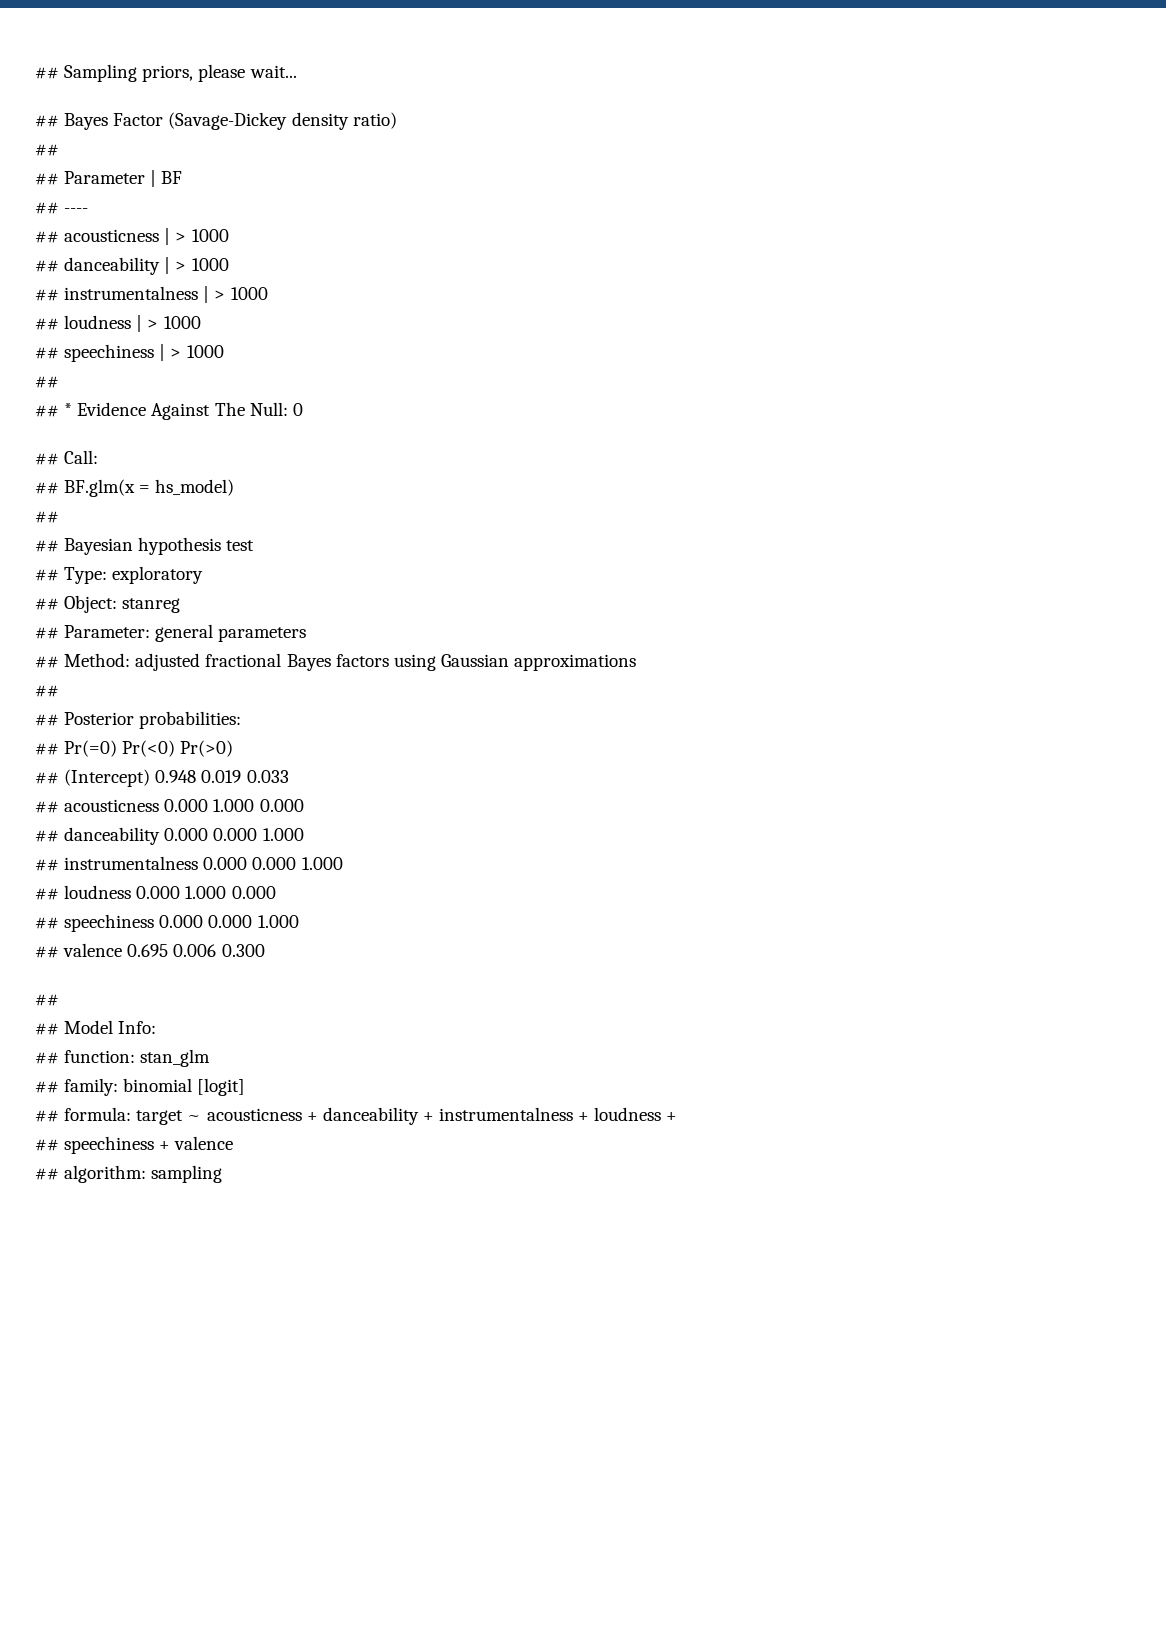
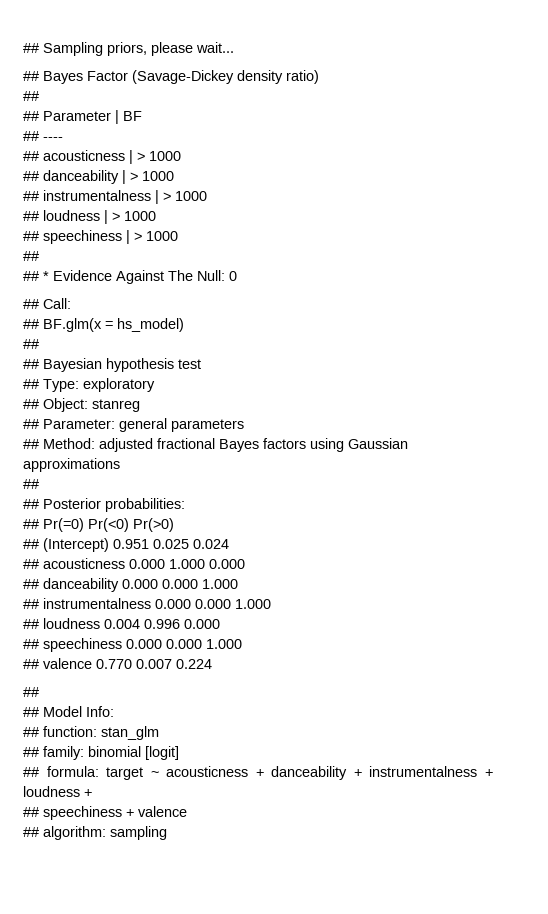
[155,770,289,783] 0.948 0.019 0.033 -> [113,539,229,549] 0.951 0.025 0.024
[136,886,227,899] 0.000 1.000 -> [104,619,180,629] 0.004 0.996
[127,944,265,957] 0.695 0.006 0.300 -> [96,659,212,669] 0.770 0.007 0.224

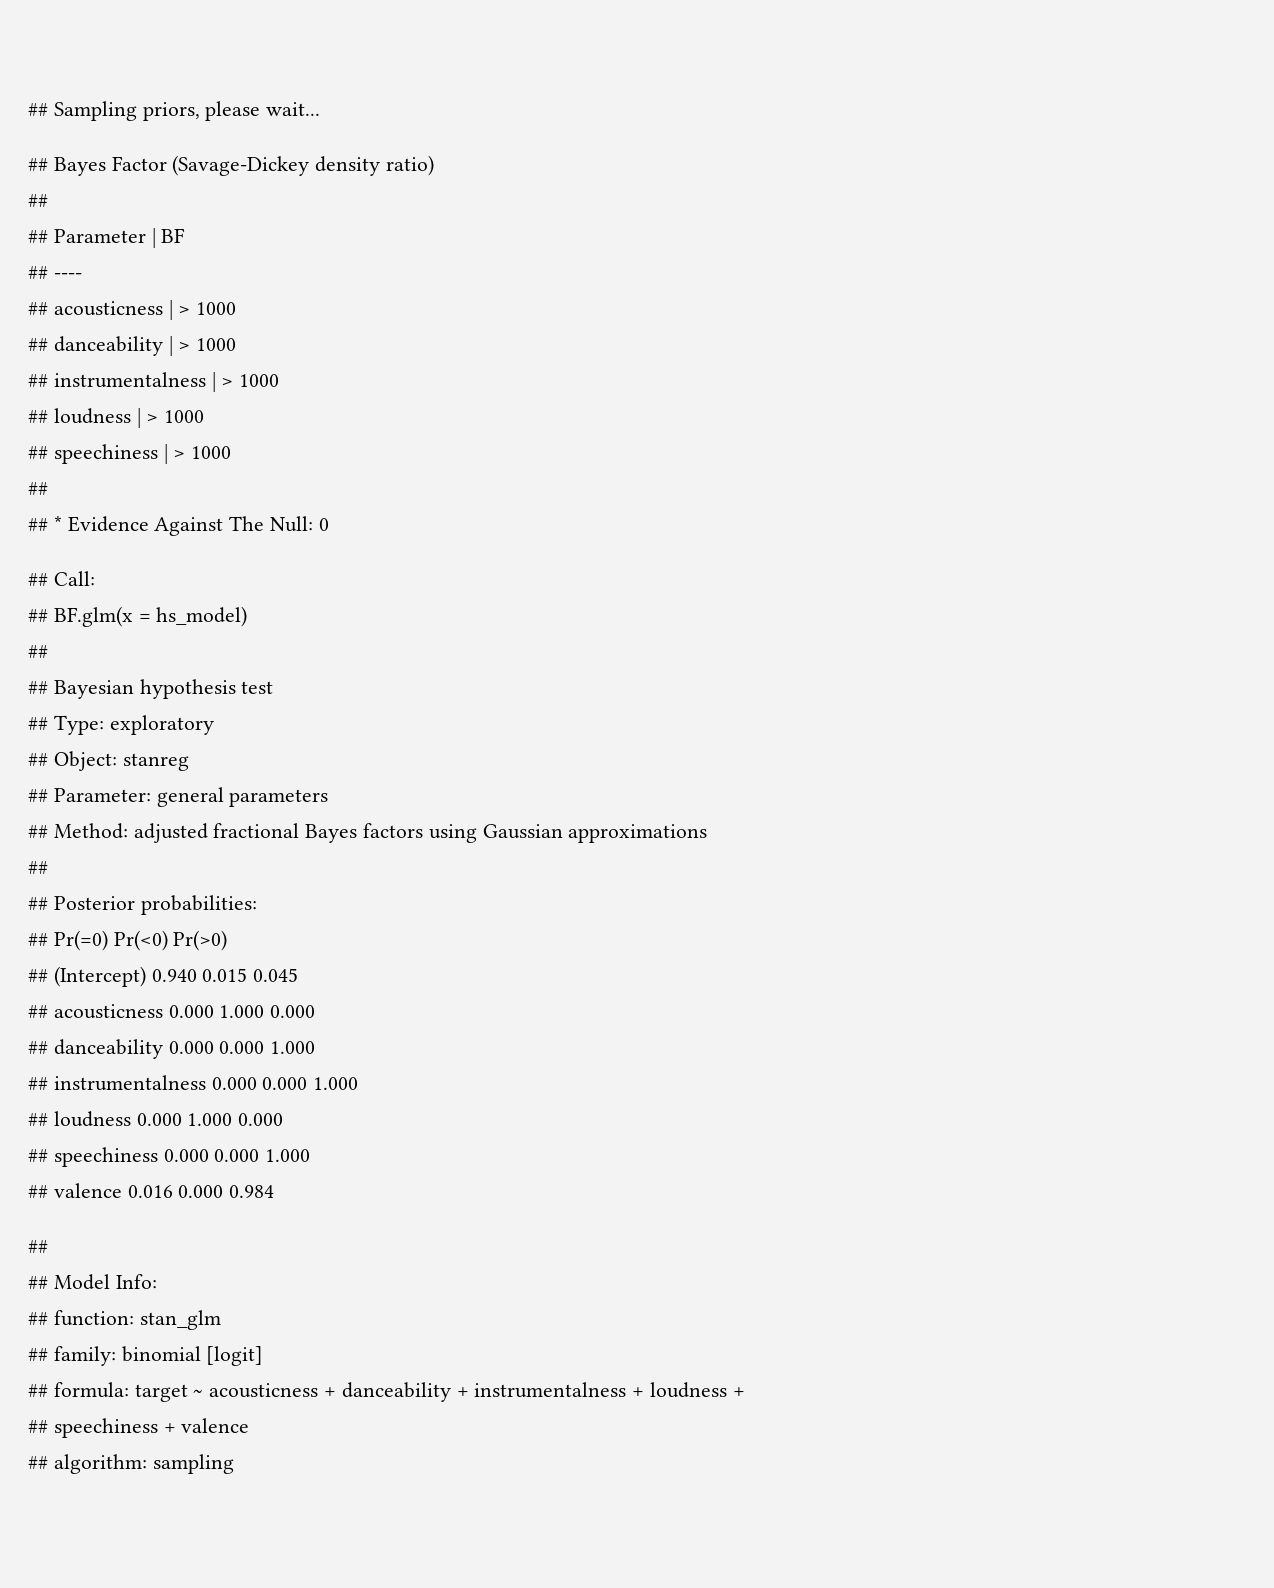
[113,539,229,549] 0.951 0.025 0.024 -> [151,968,299,982] 0.940 0.015 0.045
[104,619,180,629] 0.004 0.996 -> [136,1113,233,1126] 0.000 1.000
[96,659,212,669] 0.770 0.007 0.224 -> [127,1185,275,1198] 0.016 0.000 0.984

